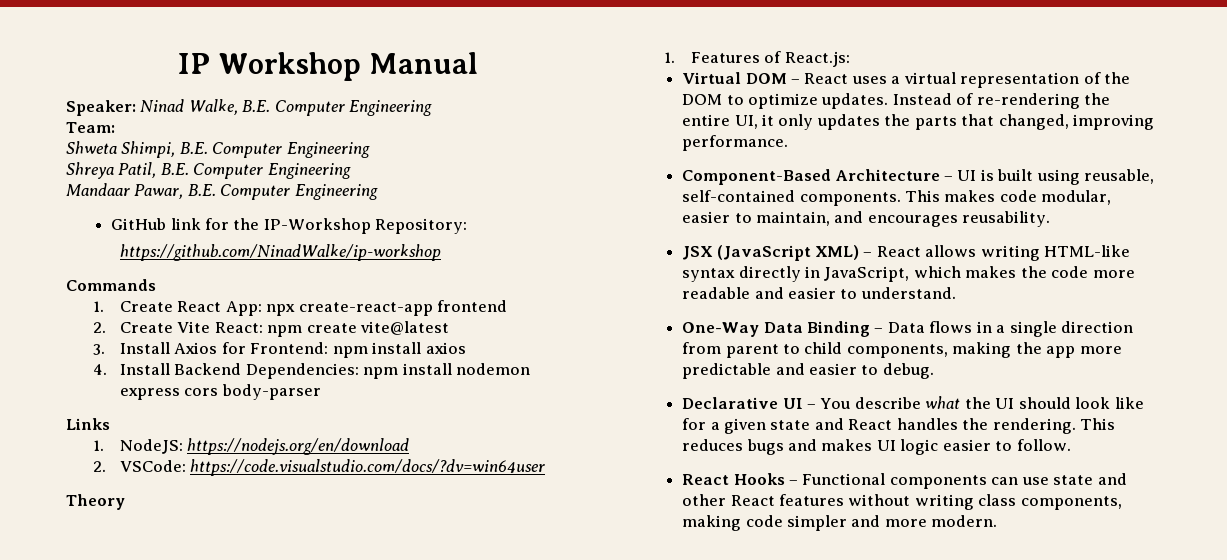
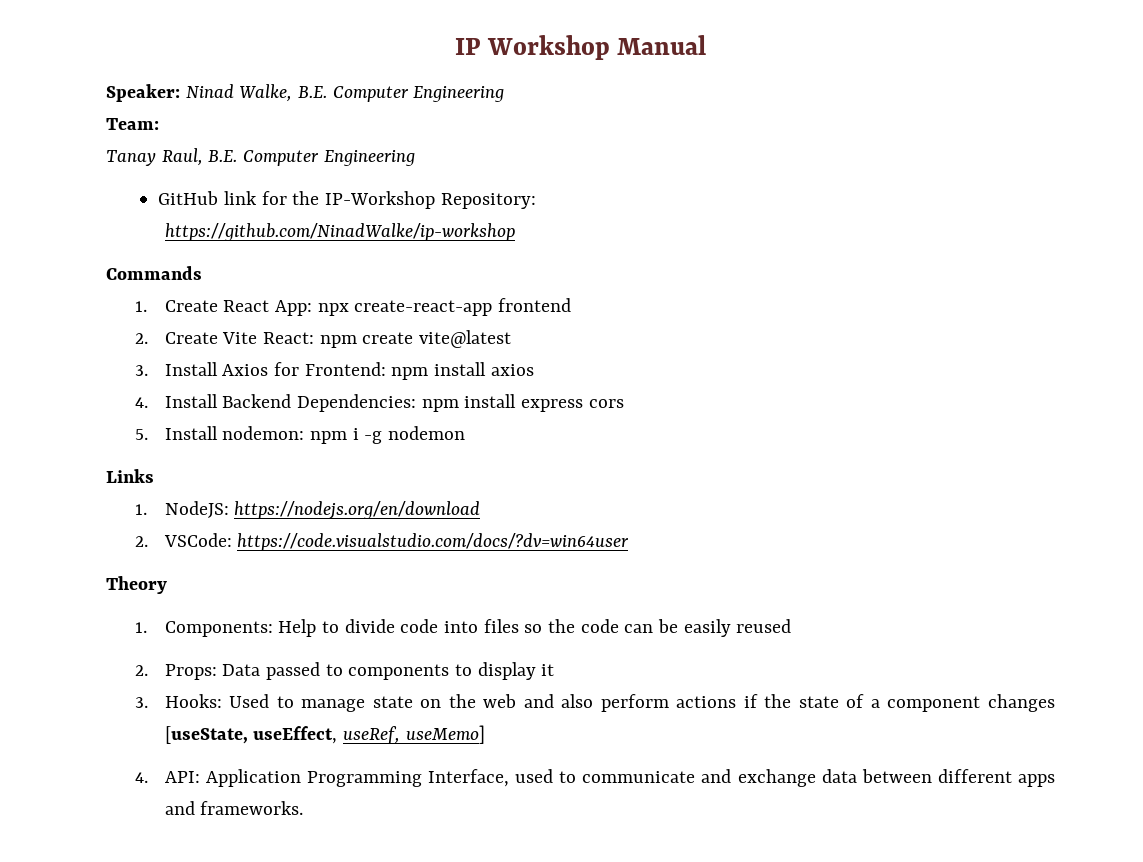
[66,141,370,158] [66,162,351,179] [66,183,184,199] Shweta Shimpi, B.E. Computer Engineering // Shreya Patil, B.E. Computer Engineering // Mandaar Pawar, -> [106,148,203,166] Tanay Raul,
[456,363,531,375] nodemon -> (517, 401) none
[221,384,321,400] body-parser -> [135,426,465,444] // 5. Install nodemon: npm i -g nodemon
[690,51,850,67] [682,72,1131,88] [682,93,1111,109] [682,114,1155,130] [682,135,789,151] [682,169,1155,185] [682,190,1112,206] [682,211,1051,227] [682,245,1131,261] [682,266,1135,282] [682,287,956,299] [682,321,1134,337] [682,342,1122,358] [682,363,934,379] [682,396,1144,409] [682,418,1116,434] [682,439,1071,455] [682,473,1127,489] [682,494,1122,510] [682,515,998,531] Features of React.js: // Virtual DOM – React uses a virtual representation of the DOM to optimize updates. Instead of re-rendering the entire UI, it only updates the parts that changed, improving performance. // Component-Based Architecture – UI is built using reusable, self-contained components. This makes code modular, easier to maintain, and encourages reusability. // JSX (JavaScript XML) – React allows writing HTML-like syntax directly in JavaScript, which makes the code more readable and easier to understand. // One-Way Data Binding – Data flows in a single direction from parent to child components, making the app more predictable and easier to debug. // Declarative UI – You describe what the UI should look like for a given state and React handles the rendering. This reduces bugs and makes UI logic easier to follow. // React Hooks – Functional components can use state and other React features without writing class components, making code simpler and more modern. -> [164,619,792,637] [135,662,555,680] [135,694,1055,712] [164,725,485,744] [135,769,1055,787] [164,801,304,815] Components: Help to divide code into files so the code can be easily reused // 2. Props: Data passed to components to display it // 3. Hooks: Used to manage state on the web and also perform actions if the state of a component changes [useState, useEffect, useRef, useMemo] // 4. API: Application Programming Interface, used to communicate and exchange data between different apps and frameworks.

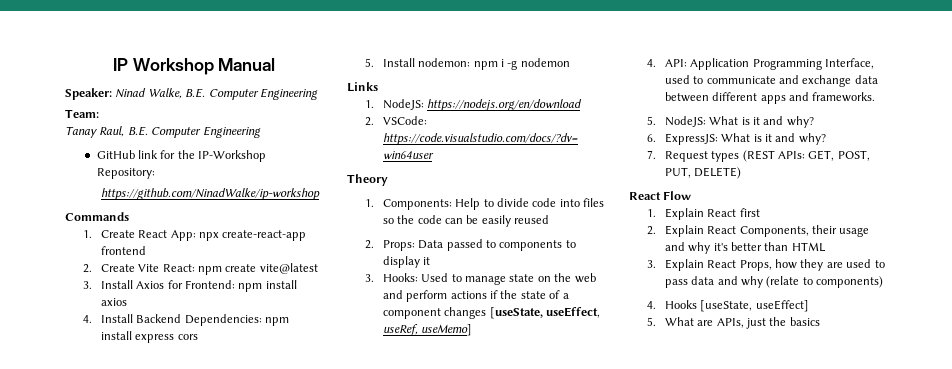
[561,694,594,708] also -> (403, 294) none
(304, 808) none -> [646,116,814,128] [646,133,826,145] [646,150,870,162] [664,167,742,179] [629,191,692,200] [646,208,760,220] [646,225,870,237] [664,242,826,254] [646,259,885,271] [664,276,884,288] [646,300,809,312] [646,317,820,329] // 5. NodeJS: What is it and why? // 6. ExpressJS: What is it and why? // 7. Request types (REST APIs: GET, POST, PUT, DELETE) // React Flow // 1. Explain React first // 2. Explain React Components, their usage and why it's better than HTML // 3. Explain React Props, how they are used to pass data and why (relate to components) // 4. Hooks [useState, useEffect] // 5. What are APIs, just the basics

